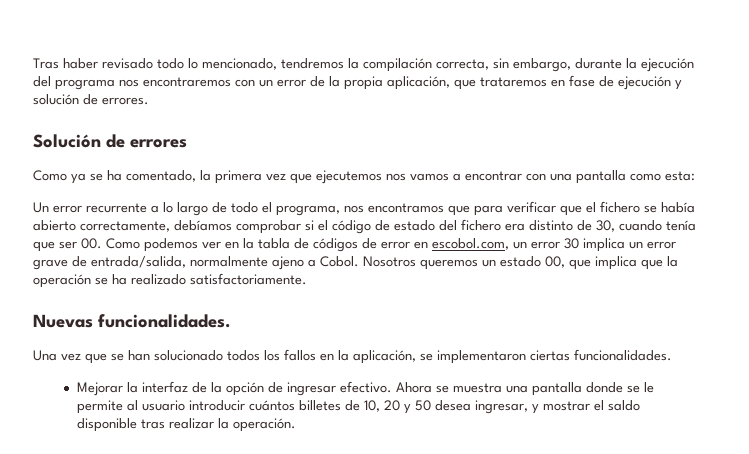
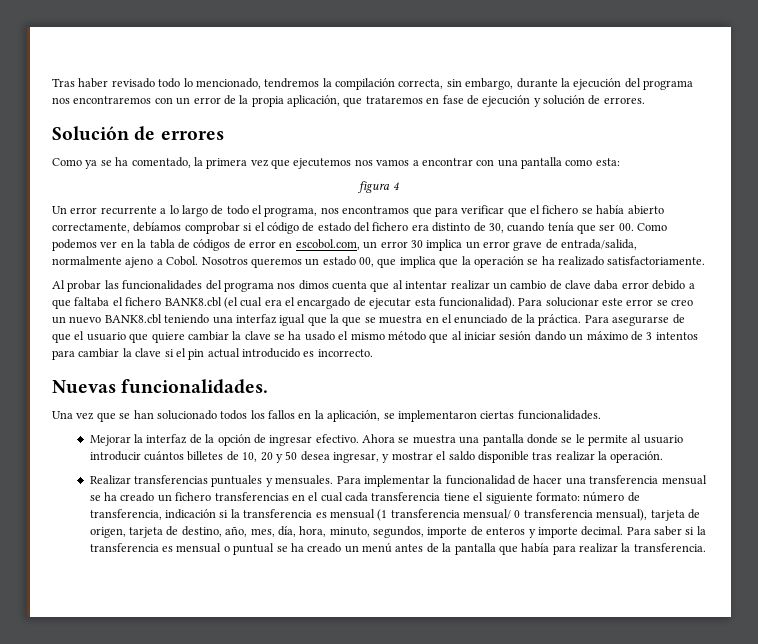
(695, 176) none -> [358,181,399,193] // figura 4
(307, 279) none -> [52,280,695,292] [52,297,694,309] [52,314,685,326] [52,331,698,343] [52,348,373,360] // Al probar las funcionalidades del programa nos dimos cuenta que al intentar realizar un cambio de clave daba error debido a que faltaba el fichero BANK8.cbl (el cual era el encargado de ejecutar esta funcionalidad). Para solucionar este error se creo un nuevo BANK8.cbl teniendo una interfaz igual que la que se muestra en el enunciado de la práctica. Para asegurarse de que el usuario que quiere cambiar la clave se ha usado el mismo método que al iniciar sesión dando un máximo de 3 intentos para cambiar la clave si el pin actual introducido es incorrecto.
(297, 425) none -> [89,475,707,487] [89,491,640,504] [89,509,700,521] [89,526,706,538] [89,542,706,555] // Realizar transferencias puntuales y mensuales. Para implementar la funcionalidad de hacer una transferencia mensual se ha creado un fichero transferencias en el cual cada transferencia tiene el siguiente formato: número de transferencia, indicación si la transferencia es mensual (1 transferencia mensual/ 0 transferencia mensual), tarjeta de origen, tarjeta de destino, año, mes, día, hora, minuto, segundos, importe de enteros y importe decimal. Para saber si la transferencia es mensual o puntual se ha creado un menú antes de la pantalla que había para realizar la transferencia.

